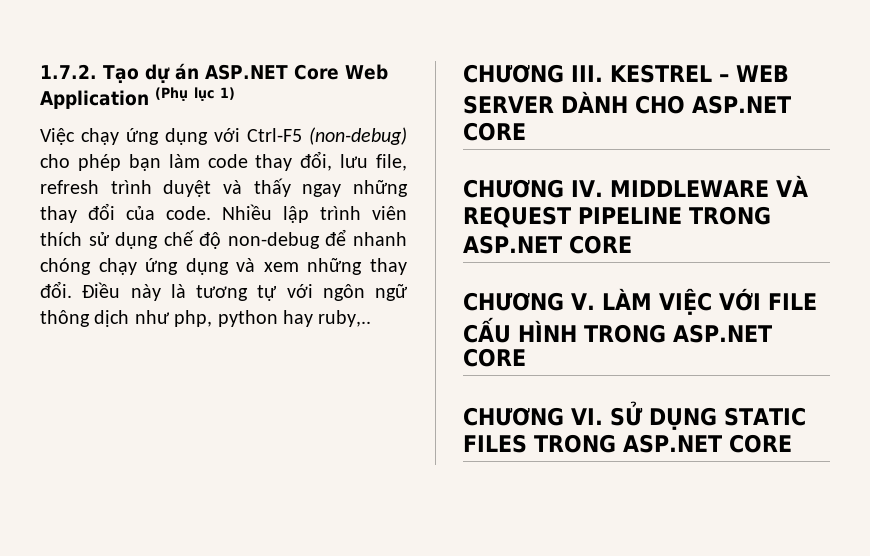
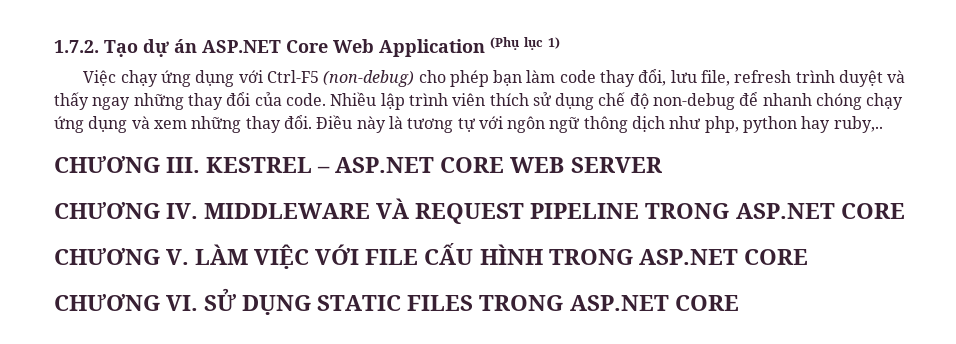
(729, 78) none -> [335,157,505,173] ASP.NET CORE
[561,91,791,114] [463,122,526,141] DÀNH CHO ASP.NET CORE -> (662, 165) none

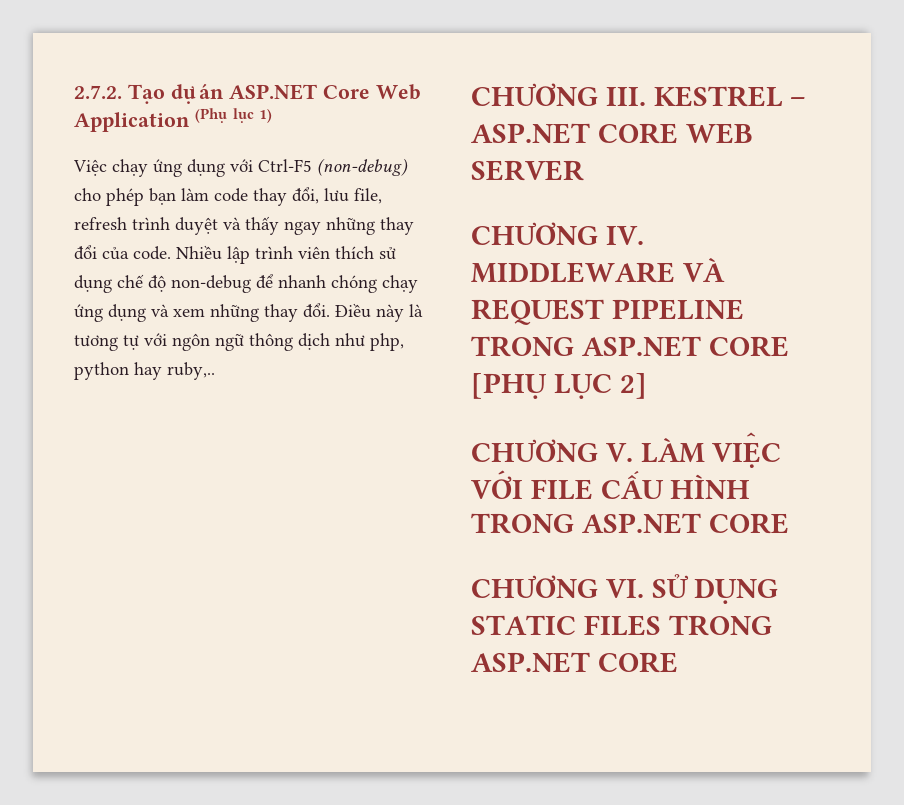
[54,40,99,53] 1.7.2. -> [74,85,122,99] 2.7.2.
(905, 211) none -> [471,373,647,399] [PHỤ LỤC 2]

